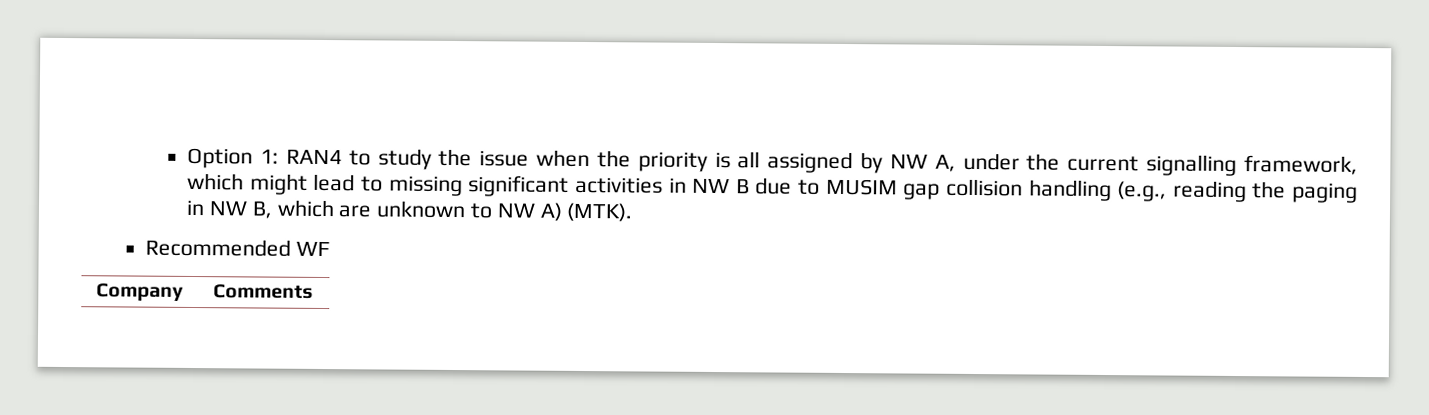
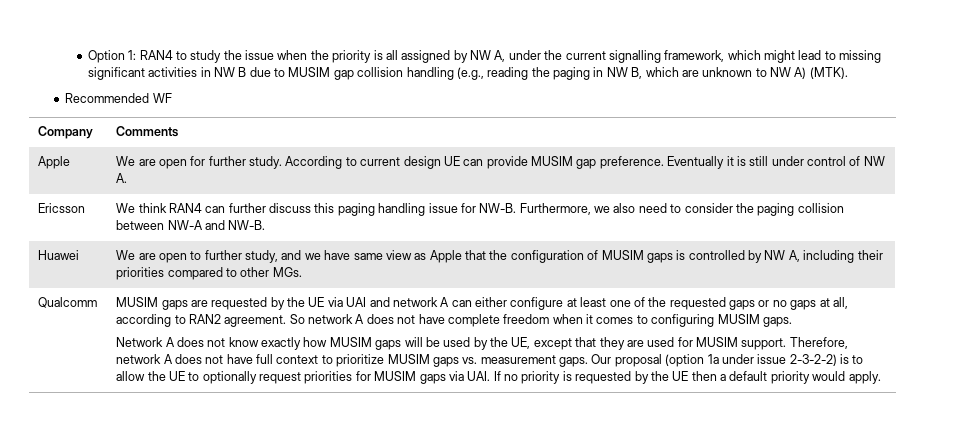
(314, 291) none -> [38,156,71,169] [116,156,885,169] [116,173,128,183] [38,203,86,213] [116,203,844,216] [116,220,266,230] [38,250,80,260] [116,250,883,263] [116,267,302,280] [38,297,98,308] [116,297,848,310] [116,314,792,327] [116,337,848,350] [116,354,864,367] [116,371,881,384] // Apple | We are open for further study. According to current design UE can provide MUSIM gap preference. Eventually it is still under control of NW A. // Ericsson | We think RAN4 can further discuss this paging handling issue for NW-B. Furthermore, we also need to consider the paging collision between NW-A and NW-B. // Huawei | We are open to further study, and we have same view as Apple that the configuration of MUSIM gaps is controlled by NW A, including their priorities compared to other MGs. // Qualcomm | MUSIM gaps are requested by the UE via UAI and network A can either configure at least one of the requested gaps or no gaps at all, according to RAN2 agreement. So network A does not have complete freedom when it comes to configuring MUSIM gaps. // Network A does not know exactly how MUSIM gaps will be used by the UE, except that they are used for MUSIM support. Therefore, network A does not have full context to prioritize MUSIM gaps vs. measurement gaps. Our proposal (option 1a under issue 2-3-2-2) is to allow the UE to optionally request priorities for MUSIM gaps via UAI. If no priority is requested by the UE then a default priority would apply.

